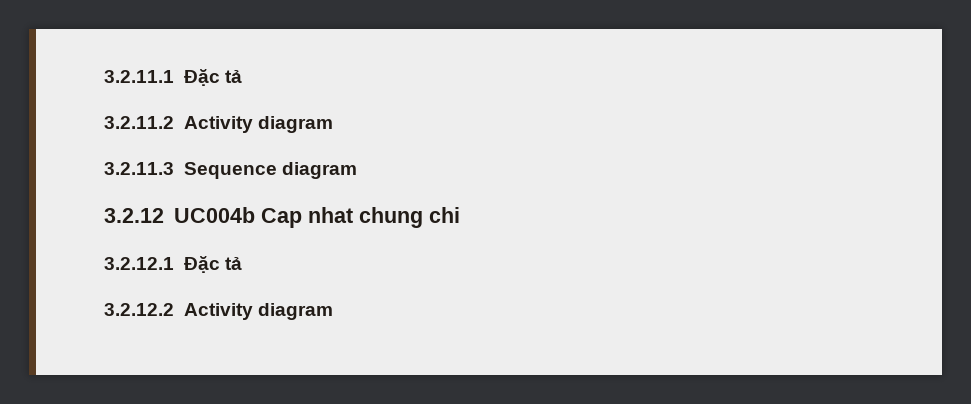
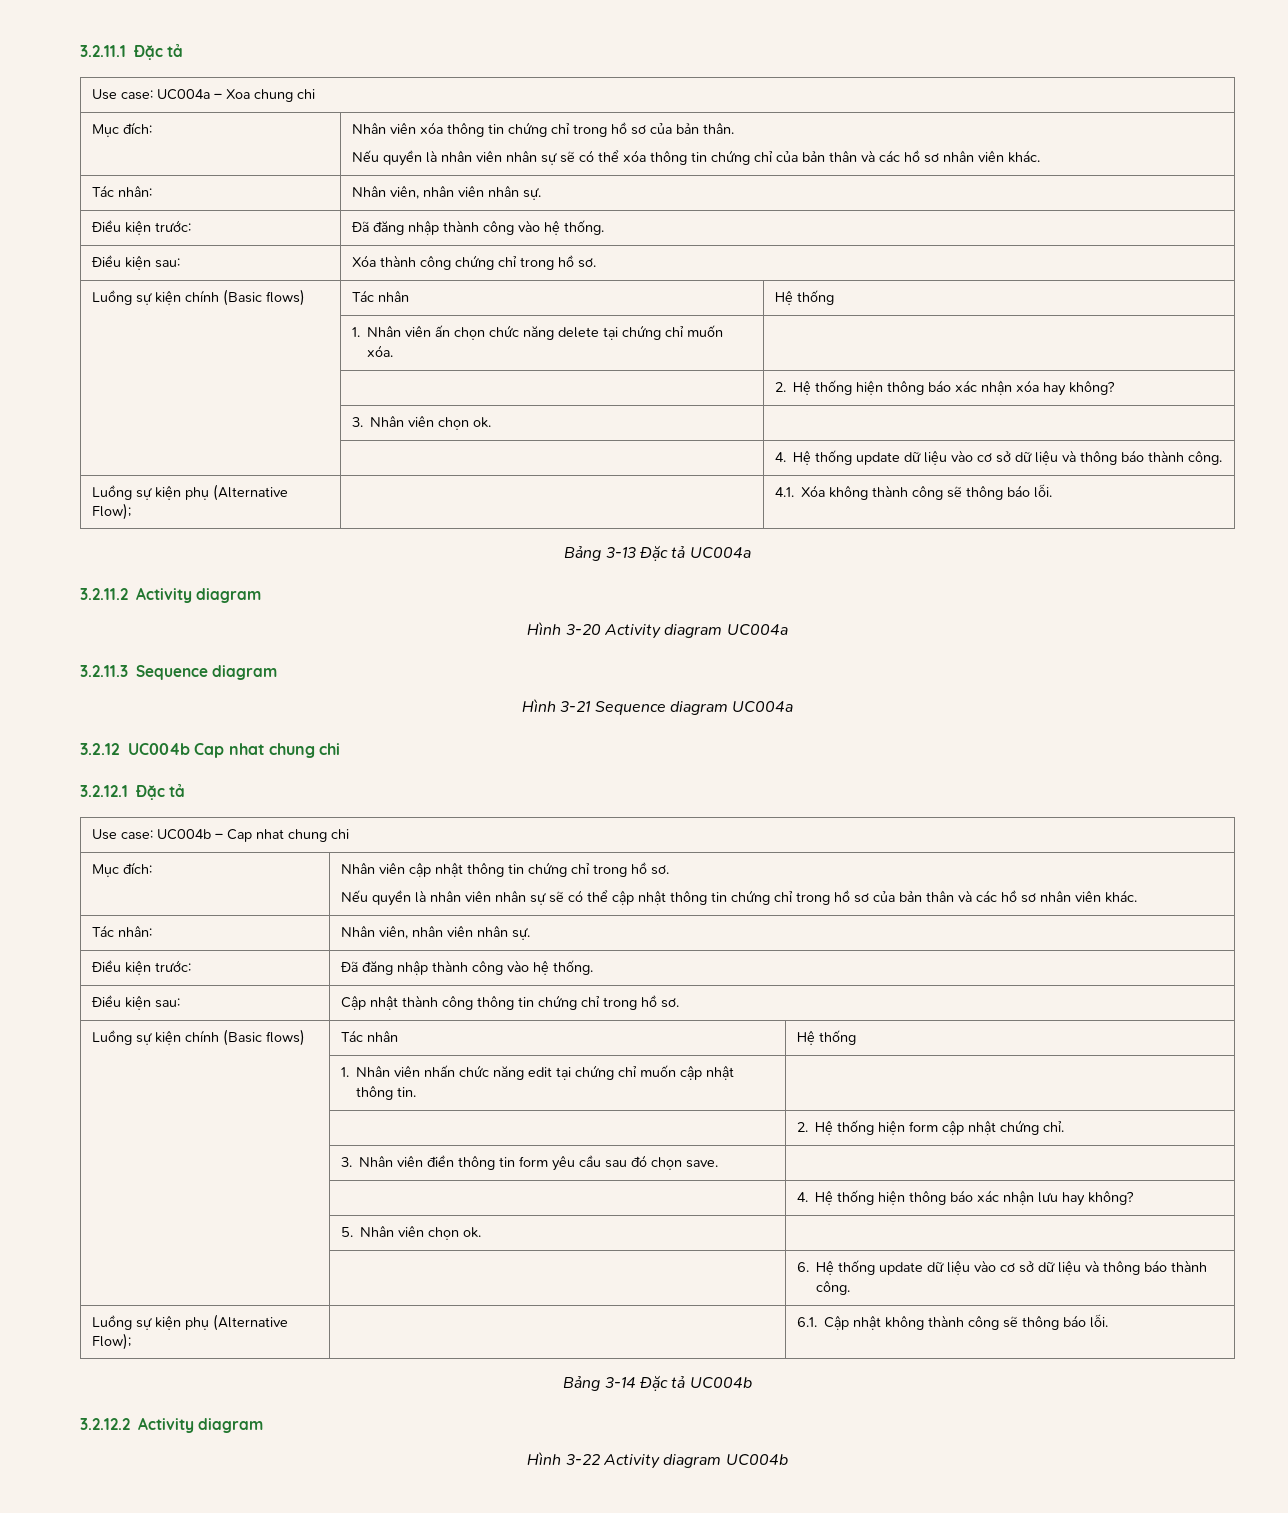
[104,116,333,133] [104,162,357,179] // 3.2.11.2 Activity diagram // 3.2.11.3 Sequence diagram -> [91,89,315,102] [91,122,152,137] [351,122,734,137] [351,150,1040,166] [91,185,152,197] [351,186,541,200] [90,220,191,235] [350,220,604,235] [90,255,180,270] [351,255,596,270] [91,289,305,306] [351,290,409,302] [774,290,834,305] [351,325,724,340] [367,345,394,357] [774,380,1116,396] [351,416,492,430] [774,450,1223,465] [91,484,288,501] [91,503,131,520] [774,484,1053,500] [564,545,751,561] [80,587,262,603] [527,622,788,639] [80,665,278,680] [521,699,794,715] // Use case: UC004a – Xoa chung chi // Mục đích: | Nhân viên xóa thông tin chứng chỉ trong hồ sơ của bản thân. // Nếu quyền là nhân viên nhân sự sẽ có thể xóa thông tin chứng chỉ của bản thân và các hồ sơ nhân viên khác. // Tác nhân: | Nhân viên, nhân viên nhân sự. // Điều kiện trước: | Đã đăng nhập thành công vào hệ thống. // Điều kiện sau: | Xóa thành công chứng chỉ trong hồ sơ. // Luồng sự kiện chính (Basic flows) | Tác nhân | Hệ thống // | 1. Nhân viên ấn chọn chức năng delete tại chứng chỉ muốn xóa. | // | | 2. Hệ thống hiện thông báo xác nhận xóa hay không? // | 3. Nhân viên chọn ok. | // | | 4. Hệ thống update dữ liệu vào cơ sở dữ liệu và thông báo thành công. // Luồng sự kiện phụ (Alternative Flow); | | 4.1. Xóa không thành công sẽ thông báo lỗi. // Bảng 3-13 Đặc tả UC004a // 3.2.11.2 Activity diagram // Hình 3-20 Activity diagram UC004a // 3.2.11.3 Sequence diagram // Hình 3-21 Sequence diagram UC004a
[104,303,333,320] // 3.2.12.2 Activity diagram -> [91,829,349,842] [91,862,152,877] [340,862,669,877] [340,890,1137,906] [91,925,152,937] [340,926,530,940] [90,960,191,975] [339,960,593,975] [90,995,180,1010] [340,995,679,1010] [91,1029,305,1046] [340,1030,398,1042] [796,1030,856,1045] [340,1065,735,1080] [356,1086,417,1100] [796,1120,1065,1135] [340,1155,719,1171] [796,1190,1135,1206] [340,1226,482,1240] [796,1260,1208,1275] [816,1281,851,1295] [91,1314,288,1331] [91,1333,131,1350] [796,1314,1109,1330] [563,1375,752,1391] [80,1417,264,1433] [527,1452,788,1469] // Use case: UC004b – Cap nhat chung chi // Mục đích: | Nhân viên cập nhật thông tin chứng chỉ trong hồ sơ. // Nếu quyền là nhân viên nhân sự sẽ có thể cập nhật thông tin chứng chỉ trong hồ sơ của bản thân và các hồ sơ nhân viên khác. // Tác nhân: | Nhân viên, nhân viên nhân sự. // Điều kiện trước: | Đã đăng nhập thành công vào hệ thống. // Điều kiện sau: | Cập nhật thành công thông tin chứng chỉ trong hồ sơ. // Luồng sự kiện chính (Basic flows) | Tác nhân | Hệ thống // | 1. Nhân viên nhấn chức năng edit tại chứng chỉ muốn cập nhật thông tin. | // | | 2. Hệ thống hiện form cập nhật chứng chỉ. // | 3. Nhân viên điền thông tin form yêu cầu sau đó chọn save. | // | | 4. Hệ thống hiện thông báo xác nhận lưu hay không? // | 5. Nhân viên chọn ok. | // | | 6. Hệ thống update dữ liệu vào cơ sở dữ liệu và thông báo thành công. // Luồng sự kiện phụ (Alternative Flow); | | 6.1. Cập nhật không thành công sẽ thông báo lỗi. // Bảng 3-14 Đặc tả UC004b // 3.2.12.2 Activity diagram // Hình 3-22 Activity diagram UC004b

